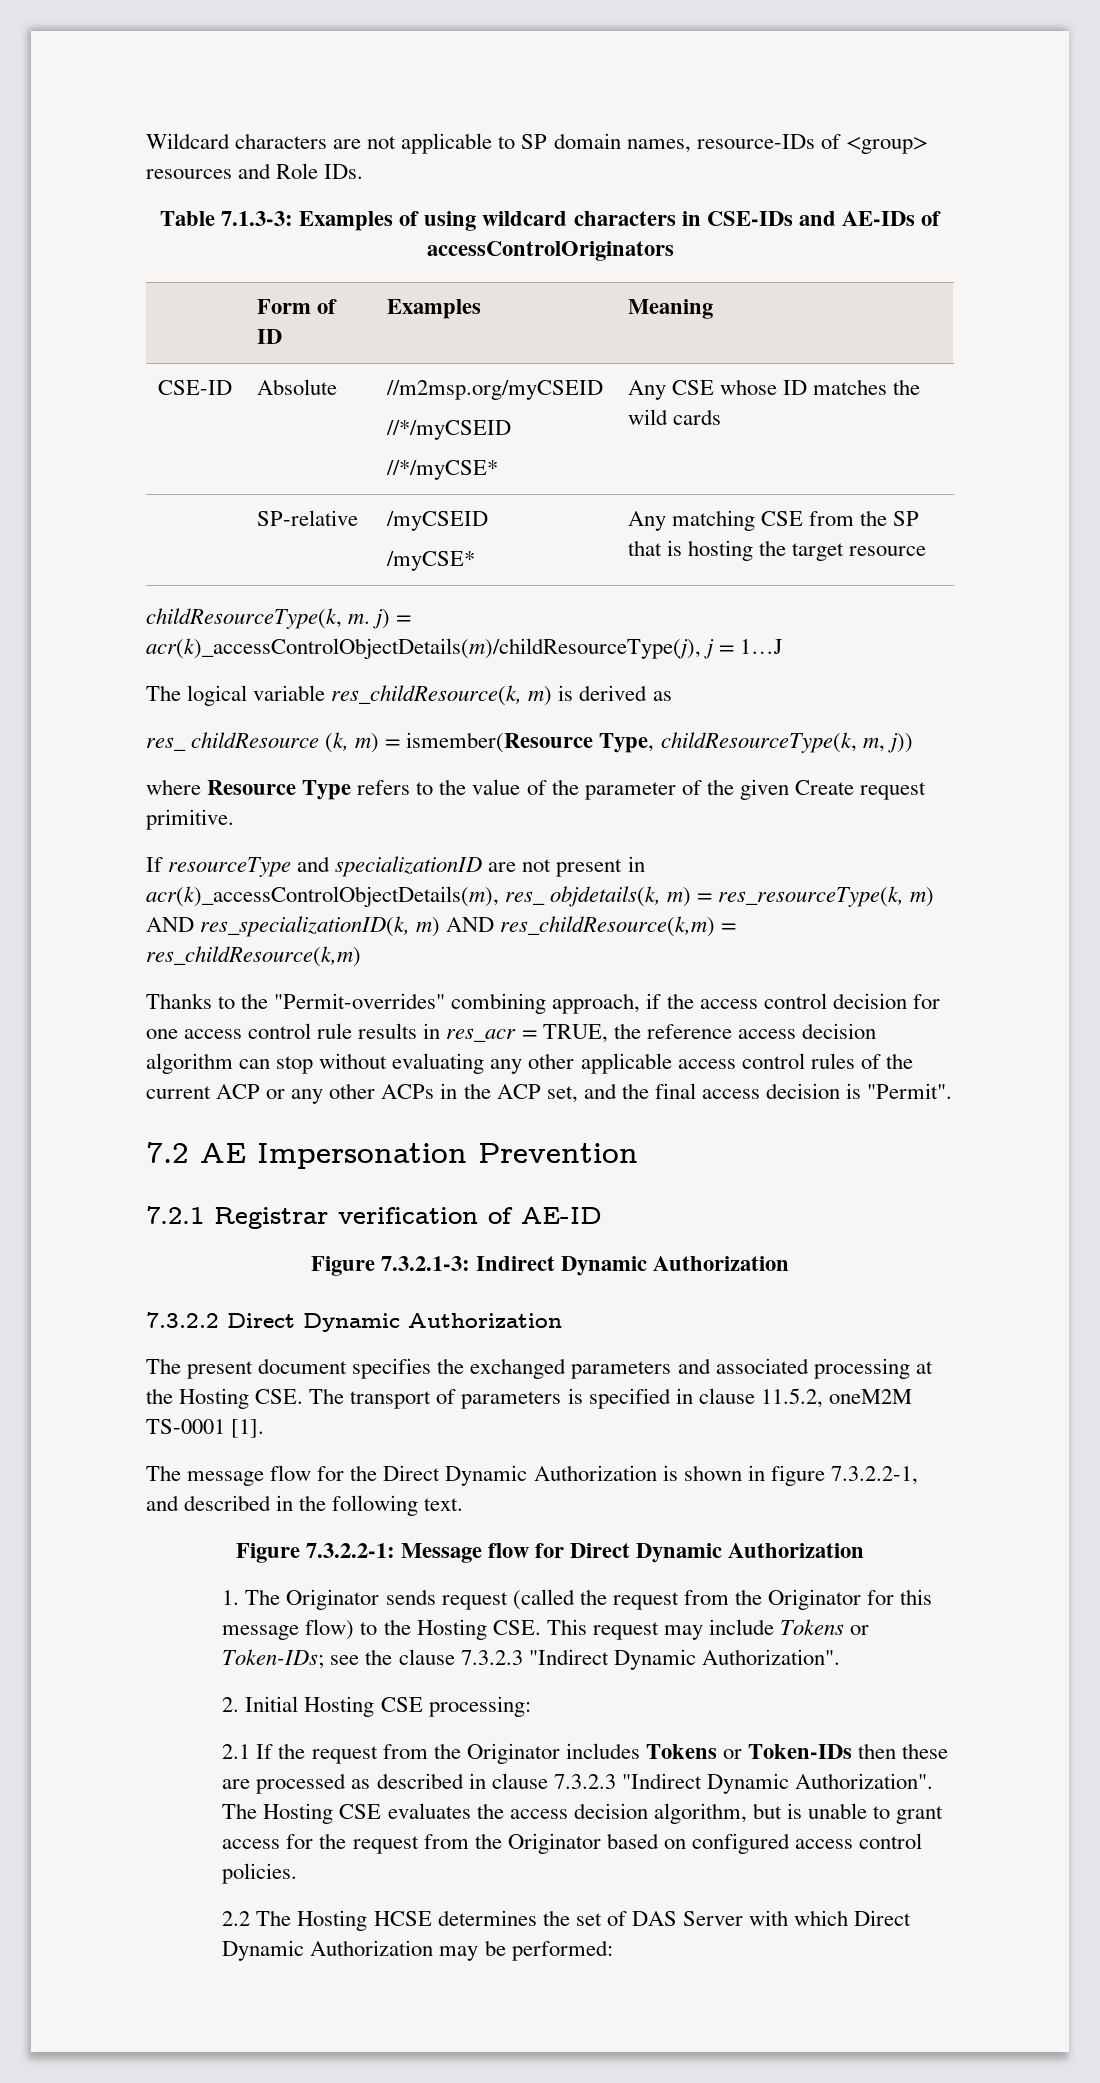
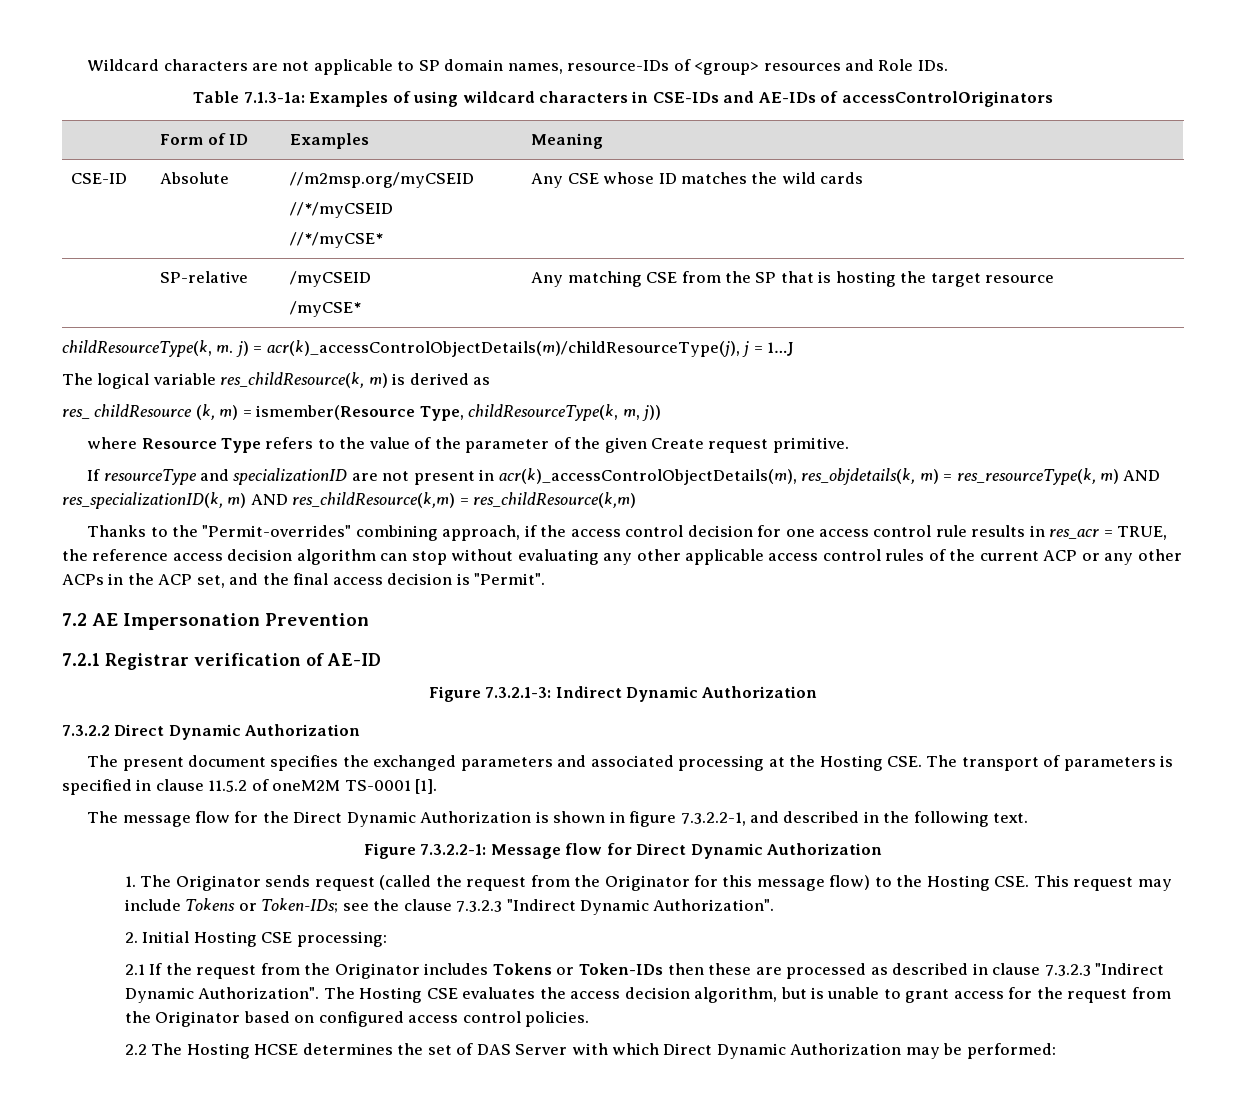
[221,211,294,226] 7.1.3-3: -> [243,92,305,103] 7.1.3-1a:
[505,886,662,907] res_ objdetails(k, -> [801,468,916,485] res_objdetails(k,
[760,1388,823,1408] 11.5.2, -> [208,779,269,792] 11.5.2 of

